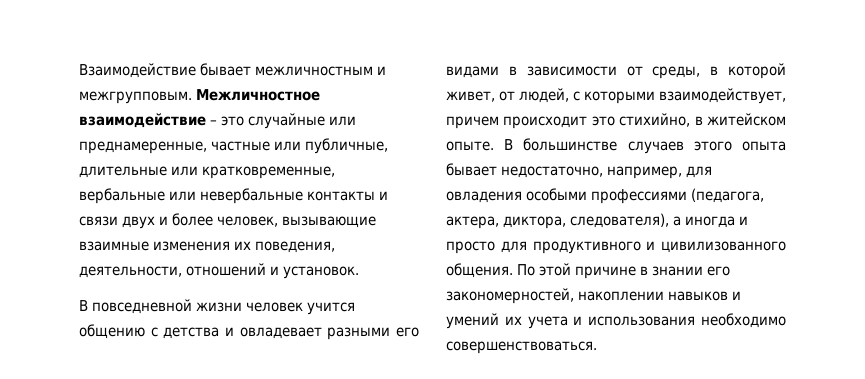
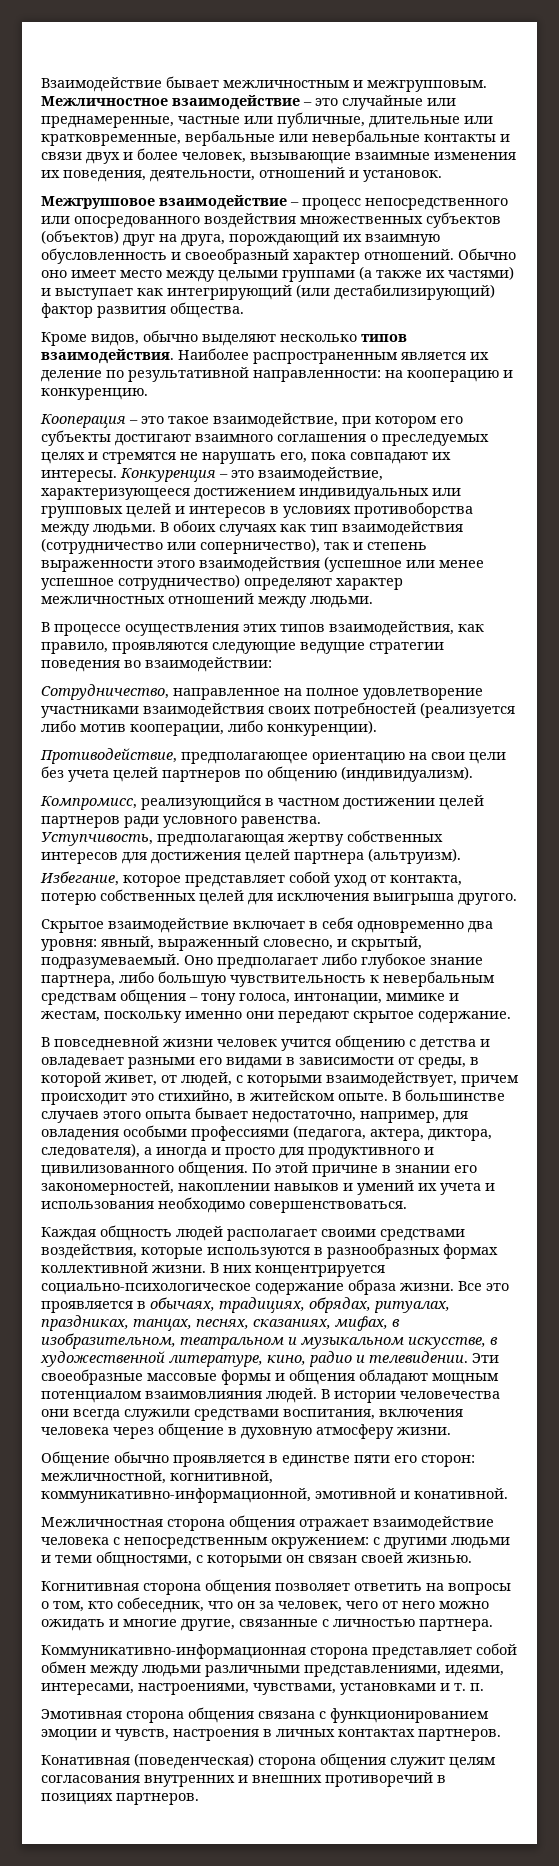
(359, 272) none -> [41,195,508,210] [41,212,501,228] [41,230,440,246] [41,248,516,264] [41,266,514,282] [41,284,495,300] [41,302,244,318] [41,330,407,346] [41,348,489,364] [41,367,513,382] [41,388,148,400] [40,413,463,428] [41,430,489,446] [41,452,451,464] [41,467,383,482] [41,488,461,500] [41,502,473,518] [41,520,463,536] [41,538,427,554] [41,556,484,572] [41,574,403,590] [41,593,373,608] [41,621,484,636] [41,642,444,654] [41,657,272,672] [41,684,483,700] [41,702,515,718] [41,720,377,736] [40,748,506,764] [41,766,473,782] [40,795,484,810] [41,816,321,828] [41,830,443,846] [41,848,461,864] [40,871,462,887] [41,889,517,905] [41,917,493,933] [41,936,422,951] [41,953,483,969] [41,971,495,987] [41,989,459,1005] [41,1011,511,1023] // Межгрупповое взаимодействие – процесс непосредственного или опосредованного воздействия множественных субъектов (объектов) друг на друга, порождающий их взаимную обусловленность и своеобразный характер отношений. Обычно оно имеет место между целыми группами (а также их частями) и выступает как интегрирующий (или дестабилизирующий) фактор развития общества. // Кроме видов, обычно выделяют несколько типов взаимодействия. Наиболее распространенным является их деление по результативной направленности: на кооперацию и конкуренцию. // Кооперация – это такое взаимодействие, при котором его субъекты достигают взаимного соглашения о преследуемых целях и стремятся не нарушать его, пока совпадают их интересы. Конкуренция – это взаимодействие, характеризующееся достижением индивидуальных или групповых целей и интересов в условиях противоборства между людьми. В обоих случаях как тип взаимодействия (сотрудничество или соперничество), так и степень выраженности этого взаимодействия (успешное или менее успешное сотрудничество) определяют характер межличностных отношений между людьми. // В процессе осуществления этих типов взаимодействия, как правило, проявляются следующие ведущие стратегии поведения во взаимодействии: // Сотрудничество, направленное на полное удовлетворение участниками взаимодействия своих потребностей (реализуется либо мотив кооперации, либо конкуренции). // Противодействие, предполагающее ориентацию на свои цели без учета целей партнеров по общению (индивидуализм). // Компромисс, реализующийся в частном достижении целей партнеров ради условного равенства. // Уступчивость, предполагающая жертву собственных интересов для достижения целей партнера (альтруизм). // Избегание, которое представляет собой уход от контакта, потерю собственных целей для исключения выигрыша другого. // Скрытое взаимодействие включает в себя одновременно два уровня: явный, выраженный словесно, и скрытый, подразумеваемый. Оно предполагает либо глубокое знание партнера, либо большую чувствительность к невербальным средствам общения – тону голоса, интонации, мимике и жестам, поскольку именно они передают скрытое содержание.
(597, 347) none -> [41,1225,465,1241] [41,1243,498,1259] [41,1262,385,1277] [41,1279,509,1295] [41,1297,450,1313] [41,1315,400,1331] [41,1333,498,1349] [40,1351,499,1367] [41,1369,499,1385] [41,1388,500,1403] [41,1409,463,1421] [41,1423,451,1439] [41,1451,475,1467] [41,1470,273,1484] [41,1488,508,1503] [41,1515,494,1531] [41,1537,510,1549] [41,1551,472,1567] [41,1579,511,1595] [41,1597,489,1613] [41,1619,493,1631] [41,1643,517,1659] [41,1661,504,1677] [41,1683,484,1695] [41,1707,489,1723] [41,1729,501,1741] [41,1753,496,1769] [41,1772,446,1787] [41,1793,199,1805] // Каждая общность людей располагает своими средствами воздействия, которые используются в разнообразных формах коллективной жизни. В них концентрируется социально-психологическое содержание образа жизни. Все это проявляется в обычаях, традициях, обрядах, ритуалах, праздниках, танцах, песнях, сказаниях, мифах, в изобразительном, театральном и музыкальном искусстве, в художественной литературе, кино, радио и телевидении. Эти своеобразные массовые формы и общения обладают мощным потенциалом взаимовлияния людей. В истории человечества они всегда служили средствами воспитания, включения человека через общение в духовную атмосферу жизни. // Общение обычно проявляется в единстве пяти его сторон: межличностной, когнитивной, коммуникативно-информационной, эмотивной и конативной. // Межличностная сторона общения отражает взаимодействие человека с непосредственным окружением: с другими людьми и теми общностями, с которыми он связан своей жизнью. // Когнитивная сторона общения позволяет ответить на вопросы о том, кто собеседник, что он за человек, чего от него можно ожидать и многие другие, связанные с личностью партнера. // Коммуникативно-информационная сторона представляет собой обмен между людьми различными представлениями, идеями, интересами, настроениями, чувствами, установками и т. п. // Эмотивная сторона общения связана с функционированием эмоции и чувств, настроения в личных контактах партнеров. // Конативная (поведенческая) сторона общения служит целям согласования внутренних и внешних противоречий в позициях партнеров.

